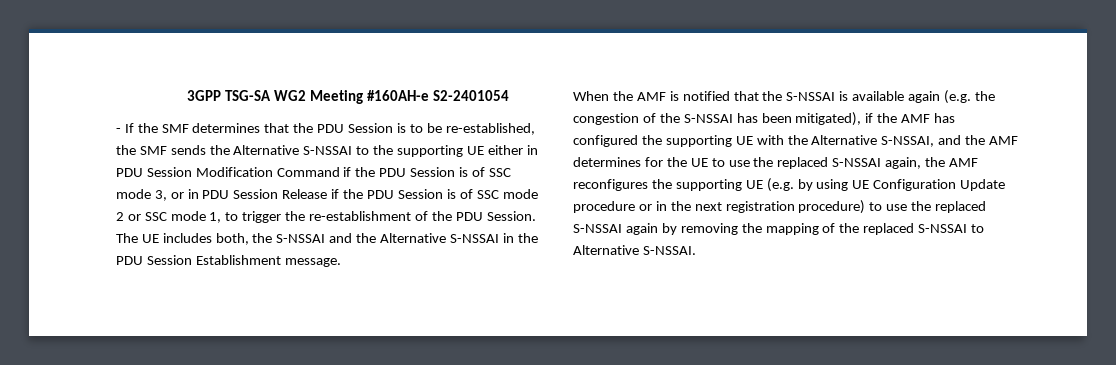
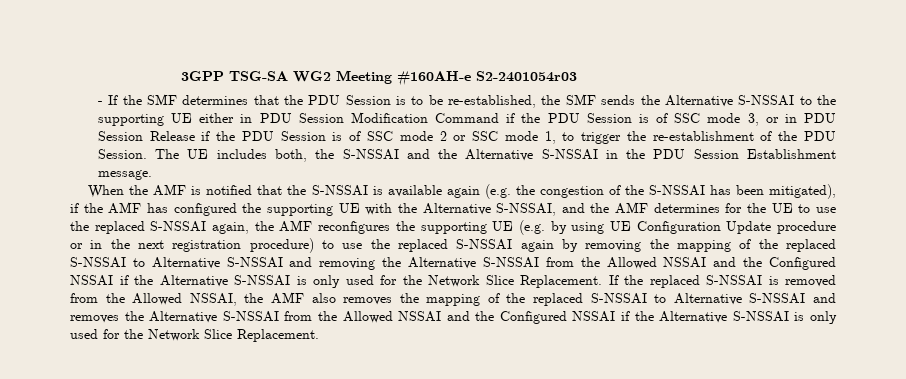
[432,90,509,101] S2-2401054 -> [476,71,578,82] S2-2401054r03
[642,246,696,255] S-NSSAI. -> [226,257,837,270] [70,275,836,288] [70,292,836,306] [70,311,838,324] [70,329,319,342] S-NSSAI and removing the Alternative S-NSSAI from the Allowed NSSAI and the Configured NSSAI if the Alternative S-NSSAI is only used for the Network Slice Replacement. If the replaced S-NSSAI is removed from the Allowed NSSAI, the AMF also removes the mapping of the replaced S-NSSAI to Alternative S-NSSAI and removes the Alternative S-NSSAI from the Allowed NSSAI and the Configured NSSAI if the Alternative S-NSSAI is only used for the Network Slice Replacement.

